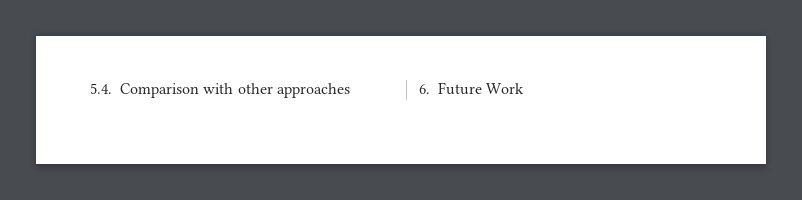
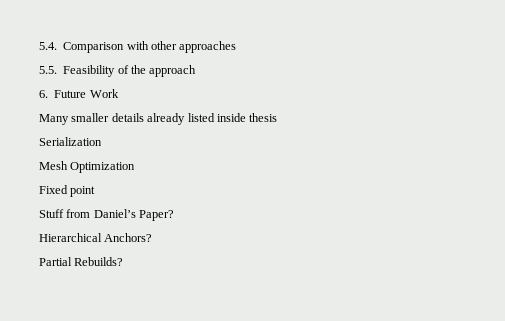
[419,82,525,95] 6. Future Work -> [39,65,197,77] [39,89,119,98] [39,113,278,125] [39,137,102,146] [39,161,136,173] [39,185,96,197] [39,209,175,221] [39,233,153,242] [39,257,124,266] 5.5. Feasibility of the approach // 6. Future Work // Many smaller details already listed inside thesis // Serialization // Mesh Optimization // Fixed point // Stuff from Daniel’s Paper? // Hierarchical Anchors? // Partial Rebuilds?

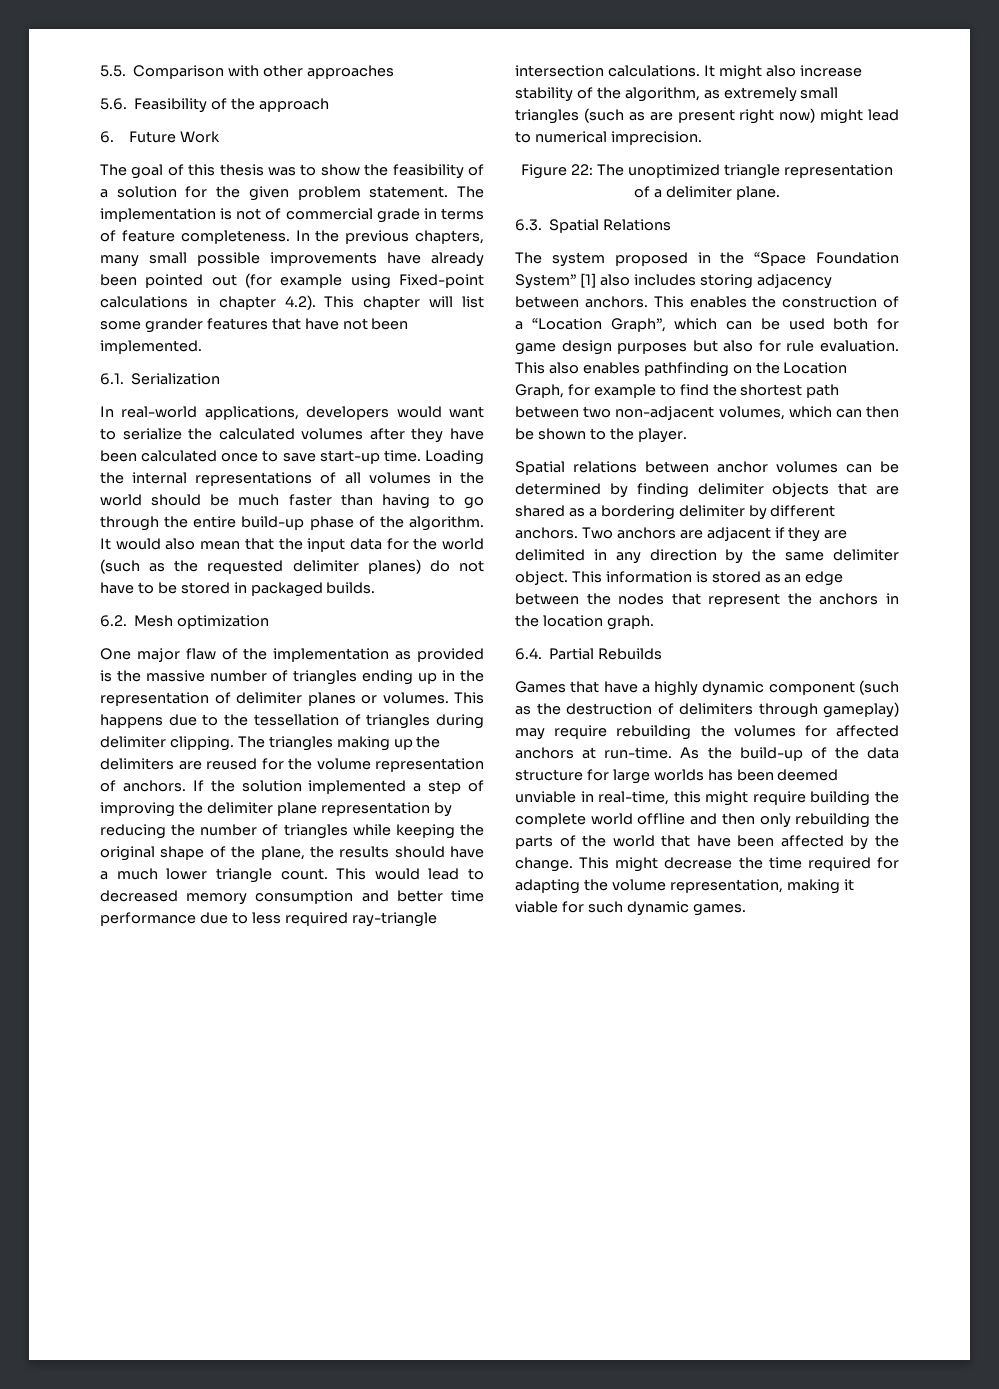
[39,42,57,50] 5.4. -> [100,65,126,77] 5.5.
[39,66,57,74] 5.5. -> [100,98,127,110] 5.6.
[39,113,278,125] [39,137,102,146] [39,161,136,173] [39,185,96,197] [39,209,175,221] [39,233,153,242] [39,257,124,266] Many smaller details already listed inside thesis // Serialization // Mesh Optimization // Fixed point // Stuff from Daniel’s Paper? // Hierarchical Anchors? // Partial Rebuilds? -> [100,164,484,179] [100,186,484,201] [100,208,485,223] [100,230,484,244] [100,252,484,267] [100,273,484,289] [100,295,485,310] [100,318,409,333] [100,340,202,354] [100,373,221,385] [100,406,484,420] [100,428,484,443] [100,450,484,465] [100,472,484,486] [100,494,484,509] [100,516,484,531] [100,538,484,552] [100,559,484,574] [100,582,376,597] [100,615,270,629] [100,648,484,662] [100,670,484,685] [100,692,484,706] [100,714,484,729] [100,736,441,751] [100,758,484,772] [100,780,484,794] [100,802,452,817] [100,824,485,839] [100,846,484,861] [100,868,484,883] [100,890,484,905] [100,912,437,927] [515,65,862,80] [515,87,839,102] [515,108,899,124] [515,131,702,145] [521,164,893,179] [634,186,780,200] [515,219,672,233] [515,252,899,267] [515,273,832,289] [515,296,899,308] [515,318,899,332] [515,340,899,355] [515,362,848,377] [515,384,840,398] [515,406,899,420] [515,428,687,443] [515,461,899,475] [515,483,899,498] [515,505,836,520] [515,527,848,542] [515,549,899,564] [515,571,844,586] [515,593,899,607] [515,615,654,630] [515,648,663,660] [515,680,899,696] [515,702,899,718] [515,725,899,740] [515,747,899,761] [515,769,839,784] [515,791,899,806] [515,813,899,828] [515,835,899,850] [515,857,899,872] [515,879,854,894] [515,901,746,916] The goal of this thesis was to show the feasibility of a solution for the given problem statement. The implementation is not of commercial grade in terms of feature completeness. In the previous chapters, many small possible improvements have already been pointed out (for example using Fixed-point calculations in chapter 4.2). This chapter will list some grander features that have not been implemented. // 6.1. Serialization // In real-world applications, developers would want to serialize the calculated volumes after they have been calculated once to save start-up time. Loading the internal representations of all volumes in the world should be much faster than having to go through the entire build-up phase of the algorithm. It would also mean that the input data for the world (such as the requested delimiter planes) do not have to be stored in packaged builds. // 6.2. Mesh optimization // One major flaw of the implementation as provided is the massive number of triangles ending up in the representation of delimiter planes or volumes. This happens due to the tessellation of triangles during delimiter clipping. The triangles making up the delimiters are reused for the volume representation of anchors. If the solution implemented a step of improving the delimiter plane representation by reducing the number of triangles while keeping the original shape of the plane, the results should have a much lower triangle count. This would lead to decreased memory consumption and better time performance due to less required ray-triangle intersection calculations. It might also increase stability of the algorithm, as extremely small triangles (such as are present right now) might lead to numerical imprecision. // Figure 22: The unoptimized triangle representation of a delimiter plane. // 6.3. Spatial Relations // The system proposed in the “Space Foundation System” [1] also includes storing adjacency between anchors. This enables the construction of a “Location Graph”, which can be used both for game design purposes but also for rule evaluation. This also enables pathfinding on the Location Graph, for example to find the shortest path between two non-adjacent volumes, which can then be shown to the player. // Spatial relations between anchor volumes can be determined by finding delimiter objects that are shared as a bordering delimiter by different anchors. Two anchors are adjacent if they are delimited in any direction by the same delimiter object. This information is stored as an edge between the nodes that represent the anchors in the location graph. // 6.4. Partial Rebuilds // Games that have a highly dynamic component (such as the destruction of delimiters through gameplay) may require rebuilding the volumes for affected anchors at run-time. As the build-up of the data structure for large worlds has been deemed unviable in real-time, this might require building the complete world offline and then only rebuilding the parts of the world that have been affected by the change. This might decrease the time required for adapting the volume representation, making it viable for such dynamic games.

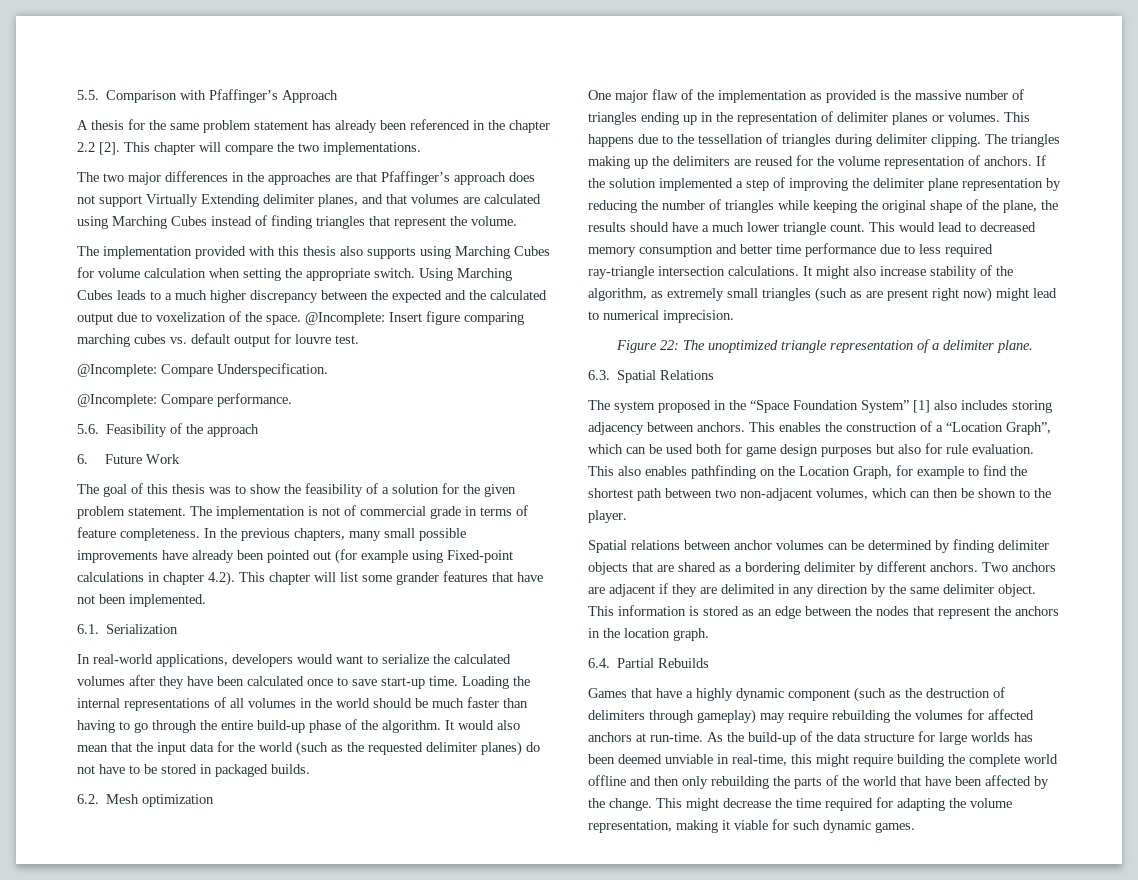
[263,65,394,79] other approaches -> [209,89,339,103] [77,119,550,133] [77,142,421,155] [77,171,535,185] [77,194,541,207] [77,215,517,229] [77,246,550,259] [77,267,512,281] [77,290,547,303] [77,311,524,325] [77,333,359,347] [77,363,328,377] [77,393,292,407] Pfaffinger’s Approach // A thesis for the same problem statement has already been referenced in the chapter 2.2 [2]. This chapter will compare the two implementations. // The two major differences in the approaches are that Pfaffinger’s approach does not support Virtually Extending delimiter planes, and that volumes are calculated using Marching Cubes instead of finding triangles that represent the volume. // The implementation provided with this thesis also supports using Marching Cubes for volume calculation when setting the appropriate switch. Using Marching Cubes leads to a much higher discrepancy between the expected and the calculated output due to voxelization of the space. @Incomplete: Insert figure comparing marching cubes vs. default output for louvre test. // @Incomplete: Compare Underspecification. // @Incomplete: Compare performance.

